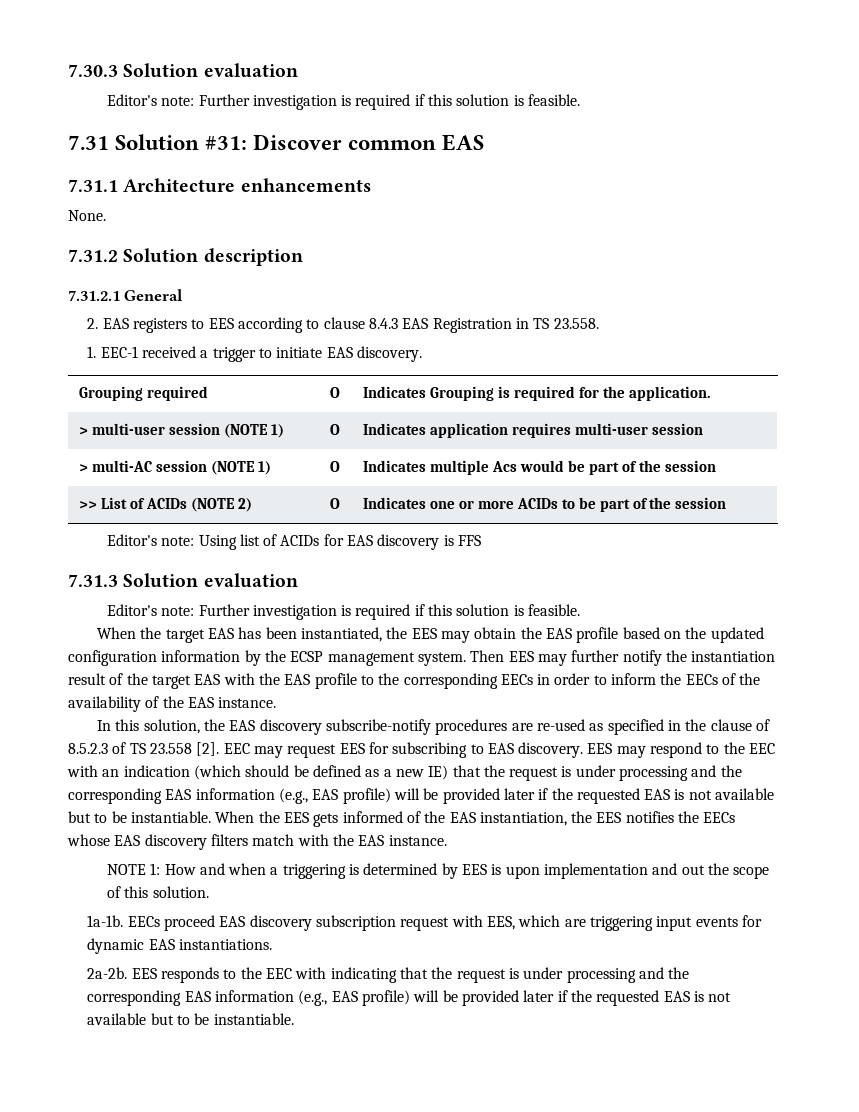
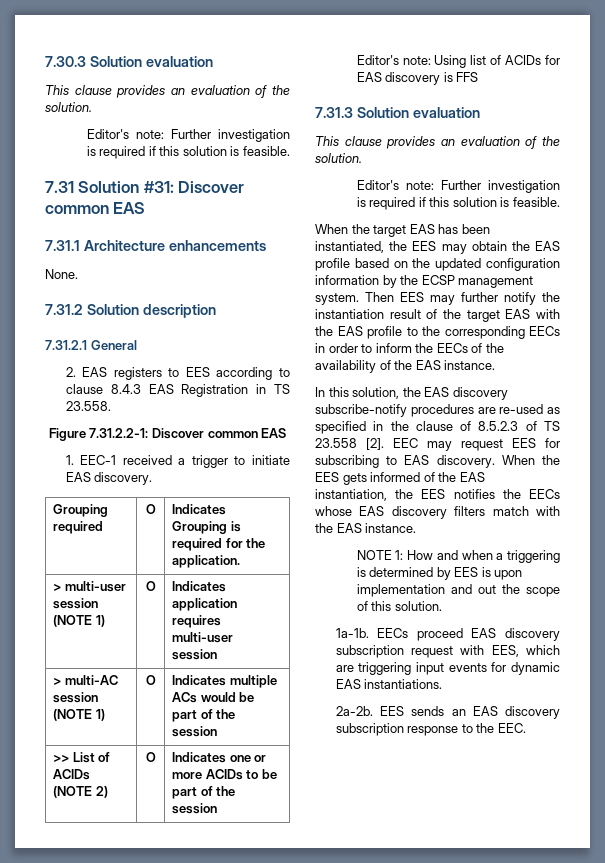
(298, 70) none -> [45,85,290,98] [45,102,92,112] // This clause provides an evaluation of the solution.
(599, 323) none -> [48,428,287,441] // Figure 7.31.2.2-1: Discover common EAS
[492,461,518,472] Acs -> [172,692,198,703] ACs
(298, 580) none -> [315,136,560,149] [315,153,362,163] // This clause provides an evaluation of the solution.
[587,742,776,758] [67,765,742,781] [68,788,775,804] [68,811,211,823] EES may respond to the EEC with an indication (which should be defined as a new IE) that the request is under processing and the corresponding EAS information (e.g., EAS profile) will be provided later if the requested EAS is not available but to be instantiable. -> (495, 461) none
[161,967,690,983] [87,990,732,1006] [87,1013,294,1025] responds to the EEC with indicating that the request is under processing and the corresponding EAS information (e.g., EAS profile) will be provided later if the requested EAS is not available but to be instantiable. -> [411,706,560,719] [335,723,526,736] sends an EAS discovery subscription response to the EEC.

